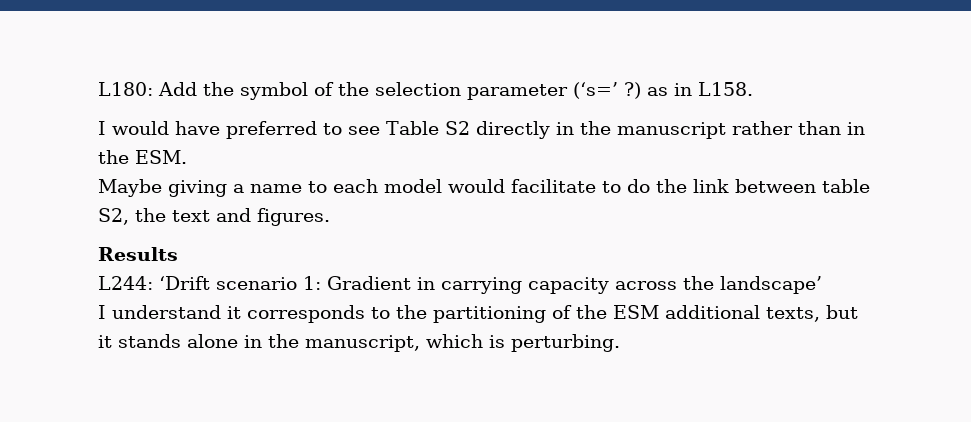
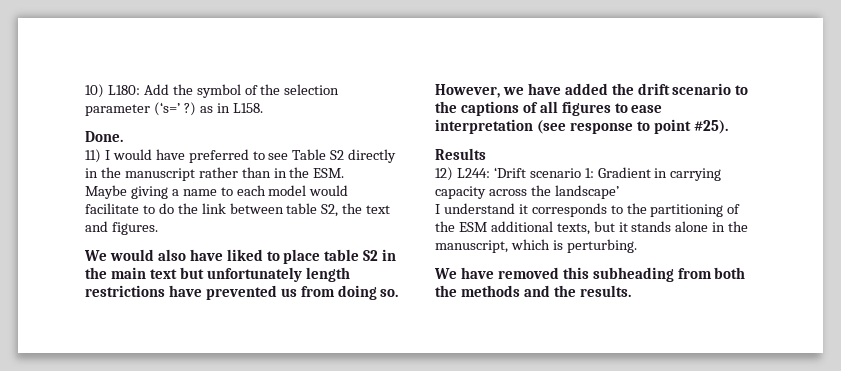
(98, 89) none -> [85,84,104,98] 10)
(753, 89) none -> [85,131,123,142] [85,149,101,163] Done. // 11)
(330, 217) none -> [84,249,397,264] [85,267,350,282] [85,285,399,300] [435,83,749,98] [435,101,663,116] [435,119,728,134] // We would also have liked to place table S2 in the main text but unfortunately length restrictions have prevented us from doing so. However, we have added the drift scenario to the captions of all figures to ease interpretation (see response to point #25).
(178, 254) none -> [435,167,453,181] 12)
(620, 343) none -> [434,267,746,282] [435,285,631,297] // We have removed this subheading from both the methods and the results.

